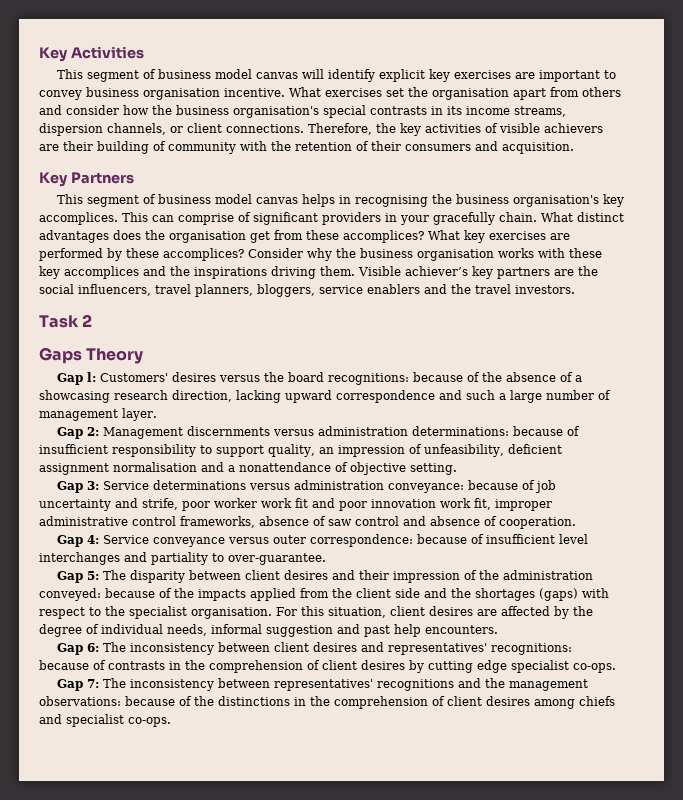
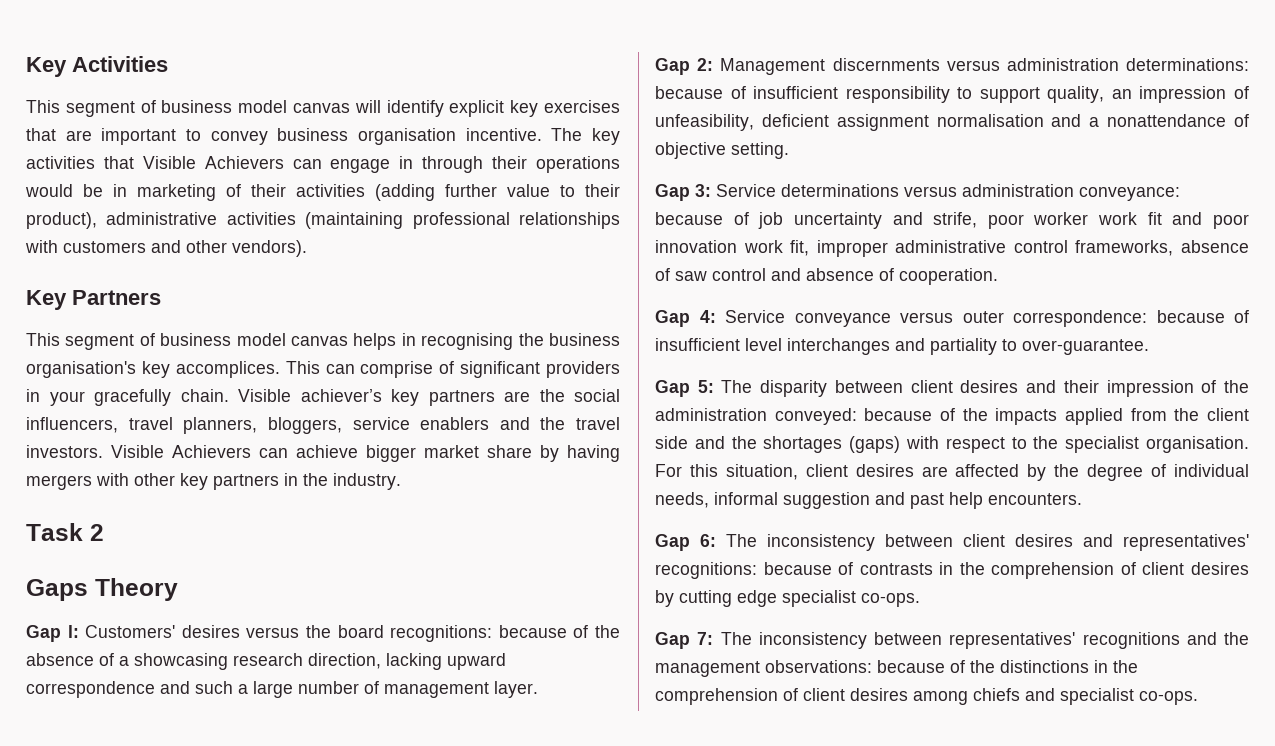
(511, 74) none -> [26,128,56,141] that
[289,87,621,100] [39,105,566,118] [39,123,603,136] [39,141,574,154] What exercises set the organisation apart from others and consider how the business organisation's special contrasts in its income streams, dispersion channels, or client connections. Therefore, the key activities of visible achievers are their building of community with the retention of their consumers and acquisition. -> [551,128,620,145] [26,156,621,173] [25,184,620,201] [26,212,620,229] [25,240,307,257] The key activities that Visible Achievers can engage in through their operations would be in marketing of their activities (adding further value to their product), administrative activities (maintaining professional relationships with customers and other vendors).
[541,212,624,222] [39,230,570,243] [39,248,602,261] [39,266,355,279] What distinct advantages does the organisation get from these accomplices? What key exercises are performed by these accomplices? Consider why the business organisation works with these key accomplices and the inspirations driving them. -> (229, 395) none
(575, 289) none -> [111,445,620,462] [26,473,401,490] Visible Achievers can achieve bigger market share by having mergers with other key partners in the industry.

